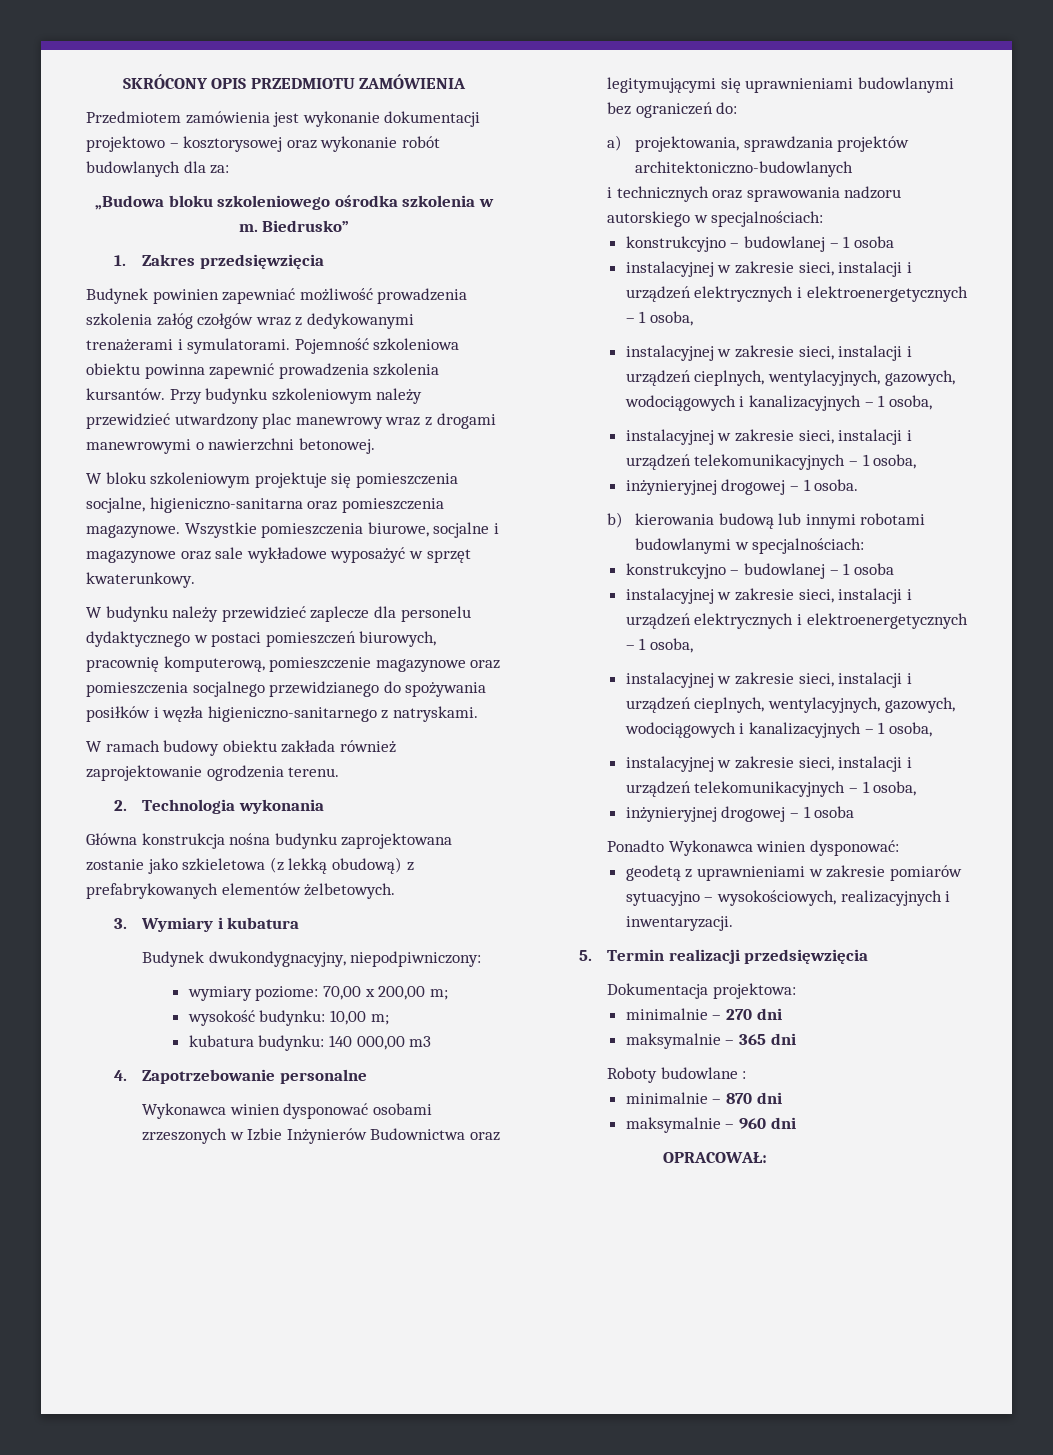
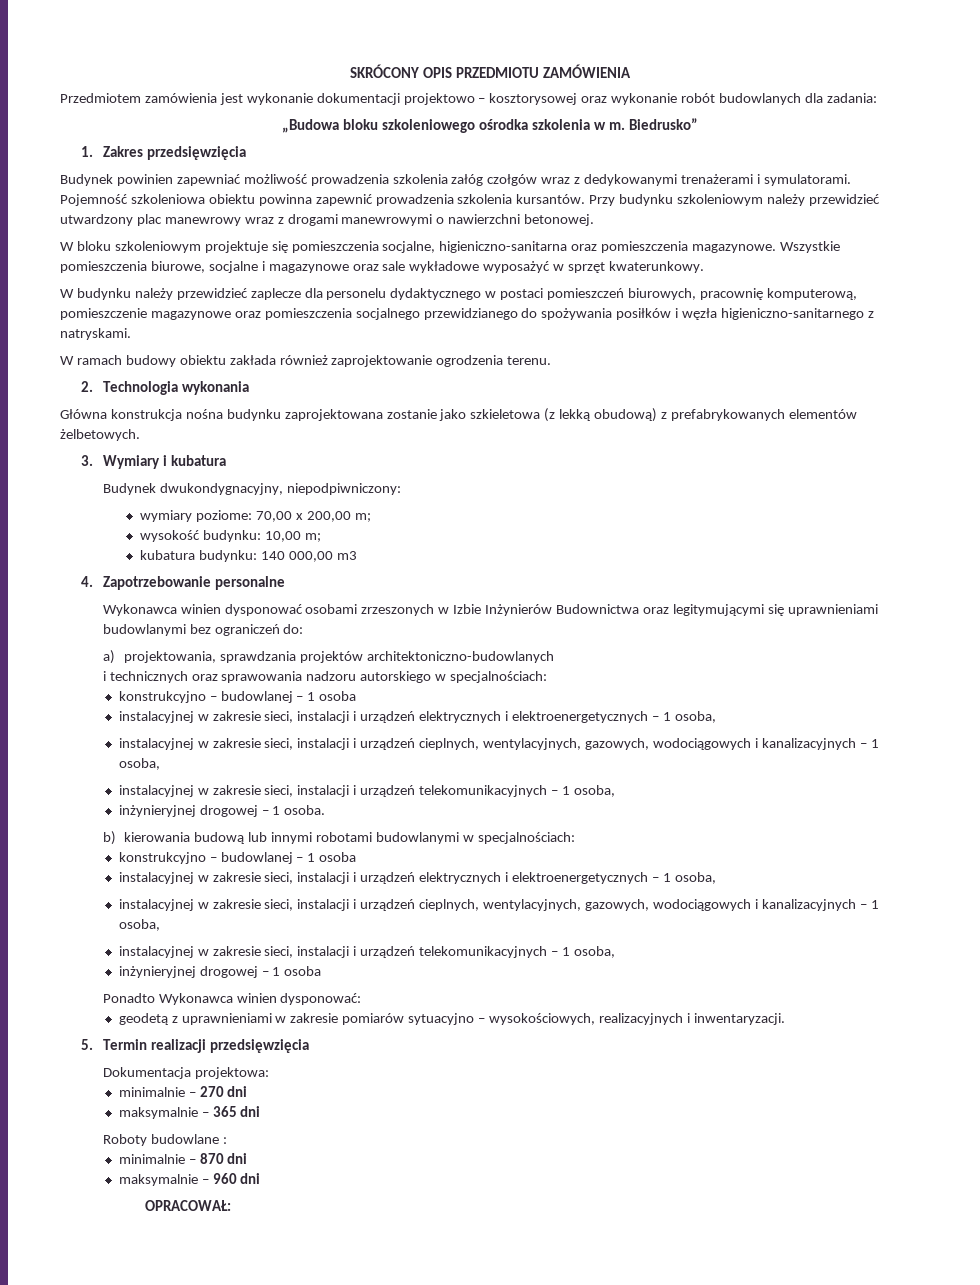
[210,165,230,174] za: -> [826,93,877,103] zadania:

